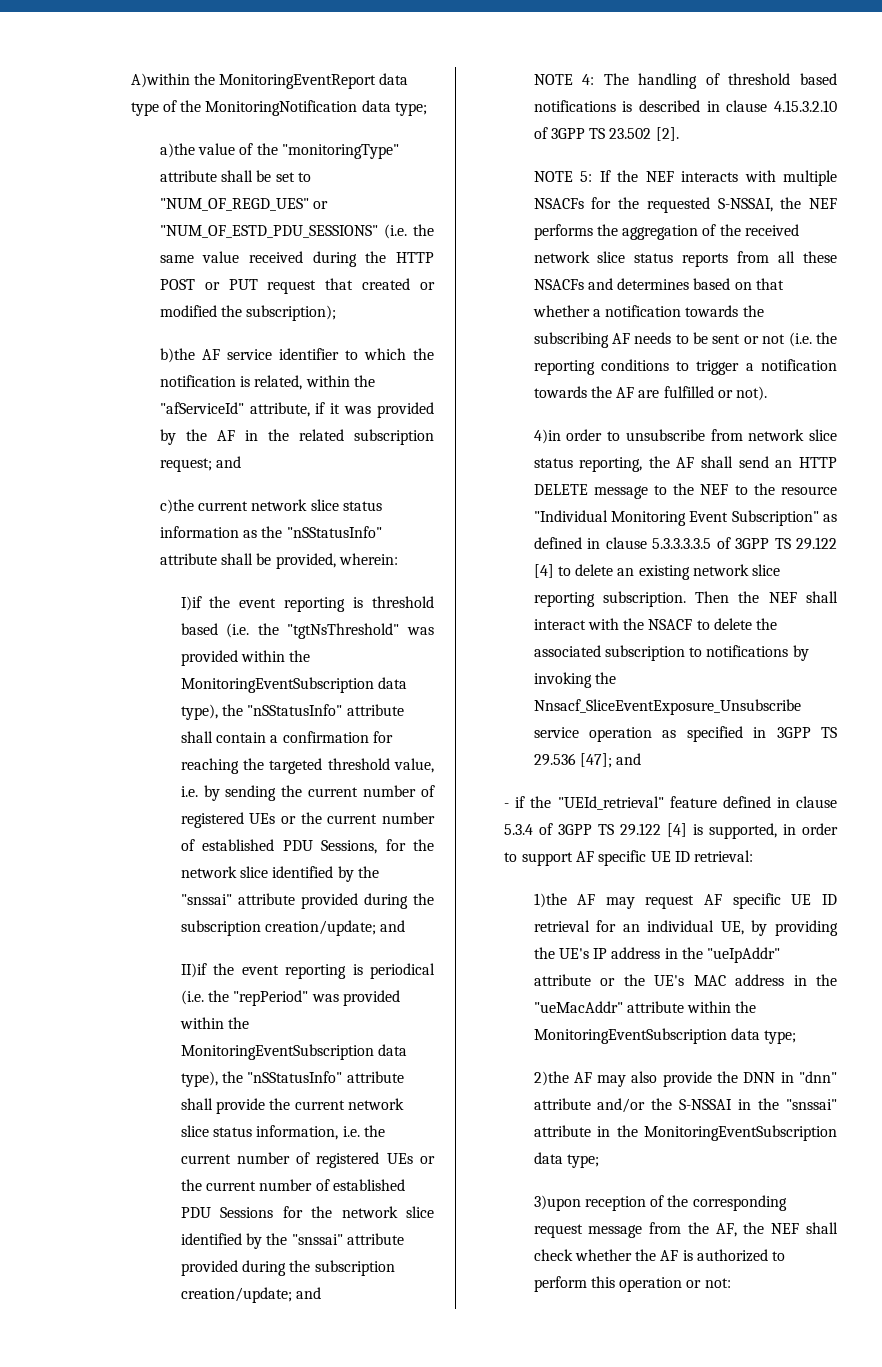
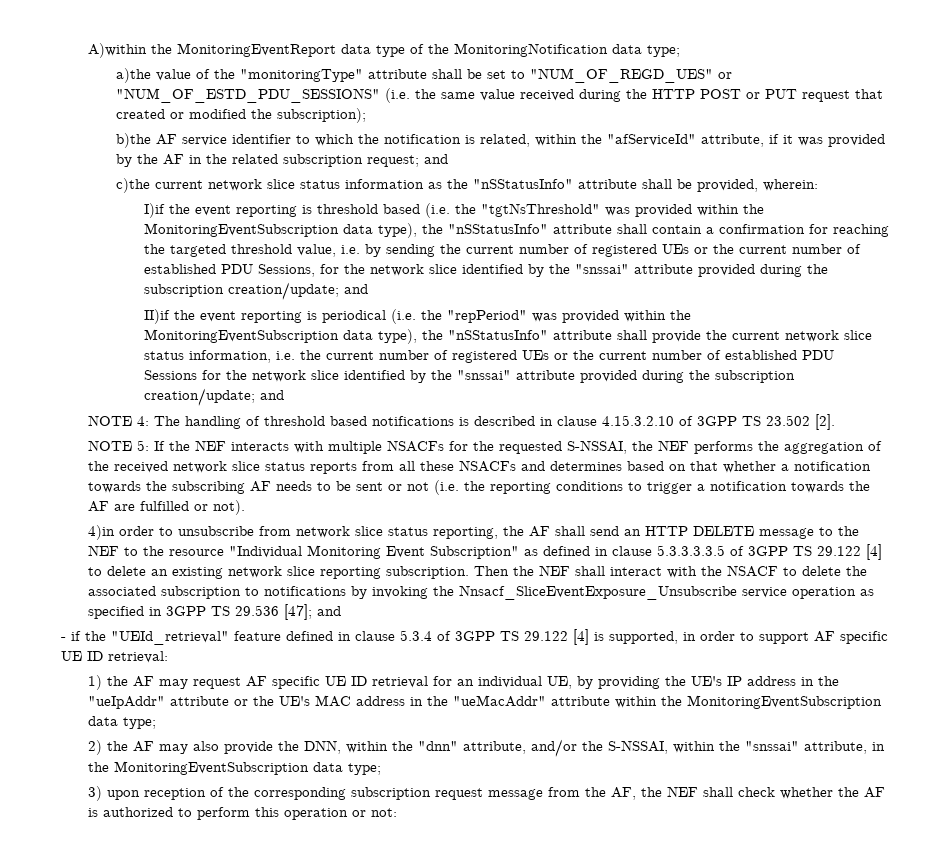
[533,893,567,908] 1)the -> [88,675,129,690] 1) the
[533,1071,569,1086] 2)the -> [88,740,129,755] 2) the
[743,1071,838,1083] [533,1098,837,1113] [533,1125,591,1137] DNN in "dnn" attribute and/or the S-NSSAI in the "snssai" attribute -> [304,739,868,757] DNN, within the "dnn" attribute, and/or the S-NSSAI, within the "snssai" attribute,
[533,1195,581,1211] 3)upon -> [88,786,141,801] 3) upon
(787, 1203) none -> [351,787,432,800] subscription

